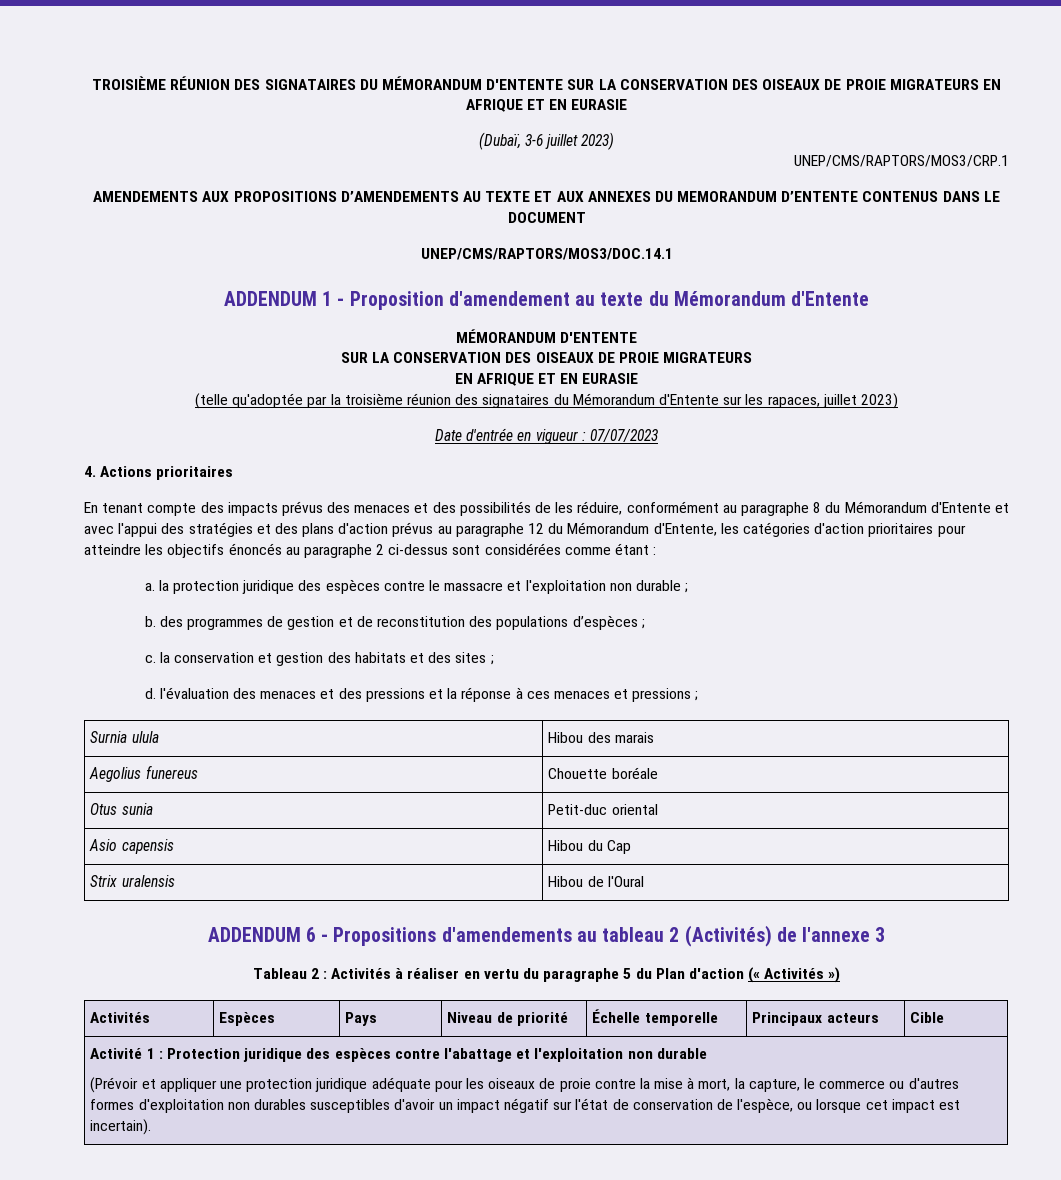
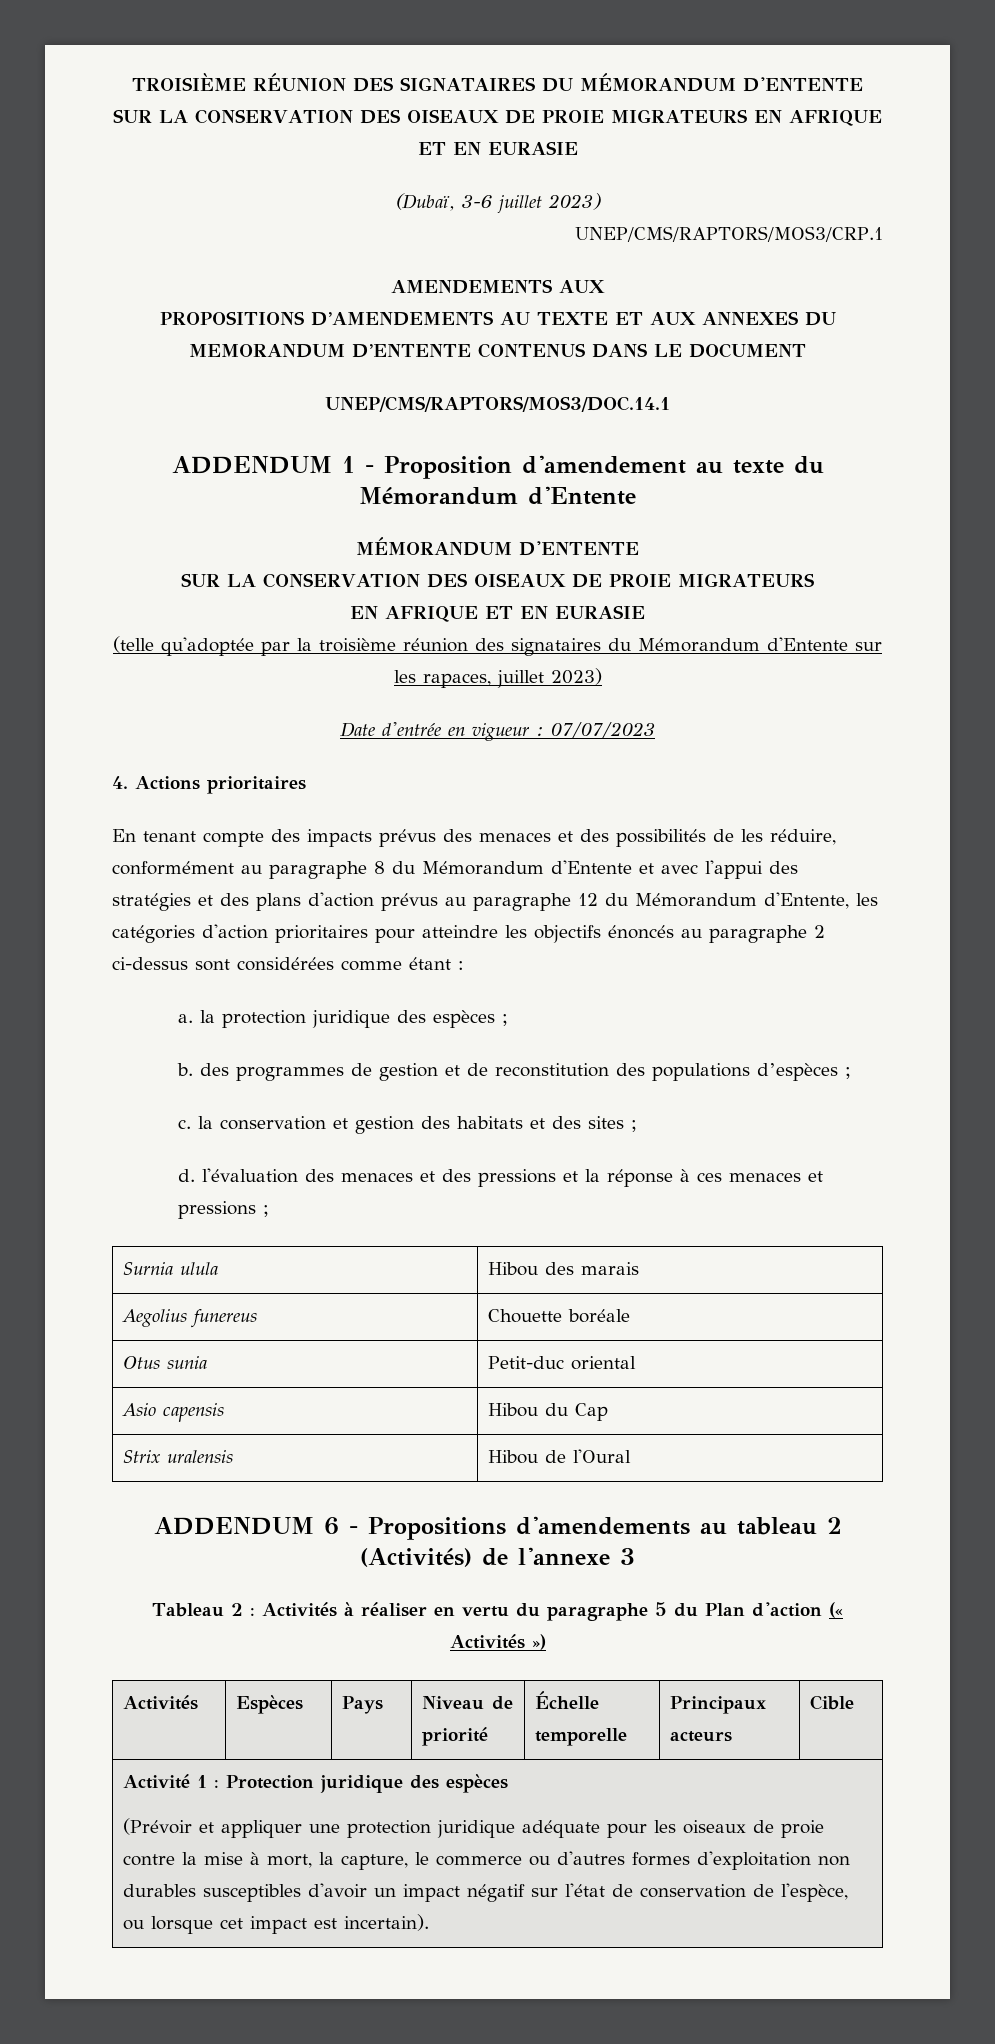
(230, 196) none -> (605, 286) //
[383,580,681,594] contre le massacre et l'exploitation non durable -> (496, 1019) none
[394,1048,707,1062] contre l'abattage et l'exploitation non durable -> (508, 1783) none

